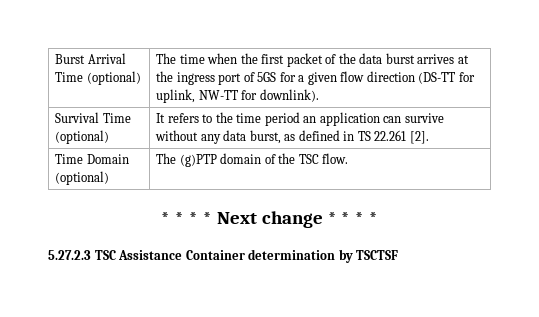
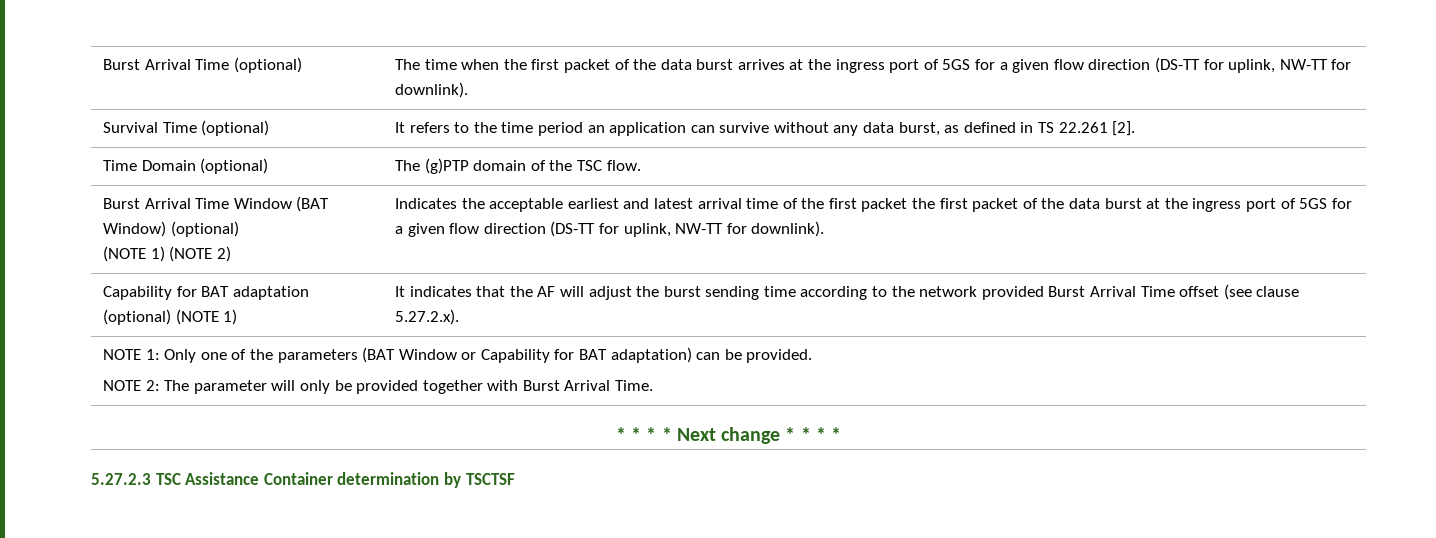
(349, 158) none -> [102,196,330,212] [102,221,239,237] [102,246,231,262] [394,198,1352,212] [394,221,825,237] [102,286,309,300] [102,309,238,325] [394,284,1300,300] [394,309,459,325] [102,347,813,363] [102,380,654,394] // Burst Arrival Time Window (BAT Window) (optional) // (NOTE 1) (NOTE 2) | Indicates the acceptable earliest and latest arrival time of the first packet the first packet of the data burst at the ingress port of 5GS for a given flow direction (DS-TT for uplink, NW-TT for downlink). // Capability for BAT adaptation (optional) (NOTE 1) | It indicates that the AF will adjust the burst sending time according to the network provided Burst Arrival Time offset (see clause 5.27.2.x). // NOTE 1: Only one of the parameters (BAT Window or Capability for BAT adaptation) can be provided. // NOTE 2: The parameter will only be provided together with Burst Arrival Time.

